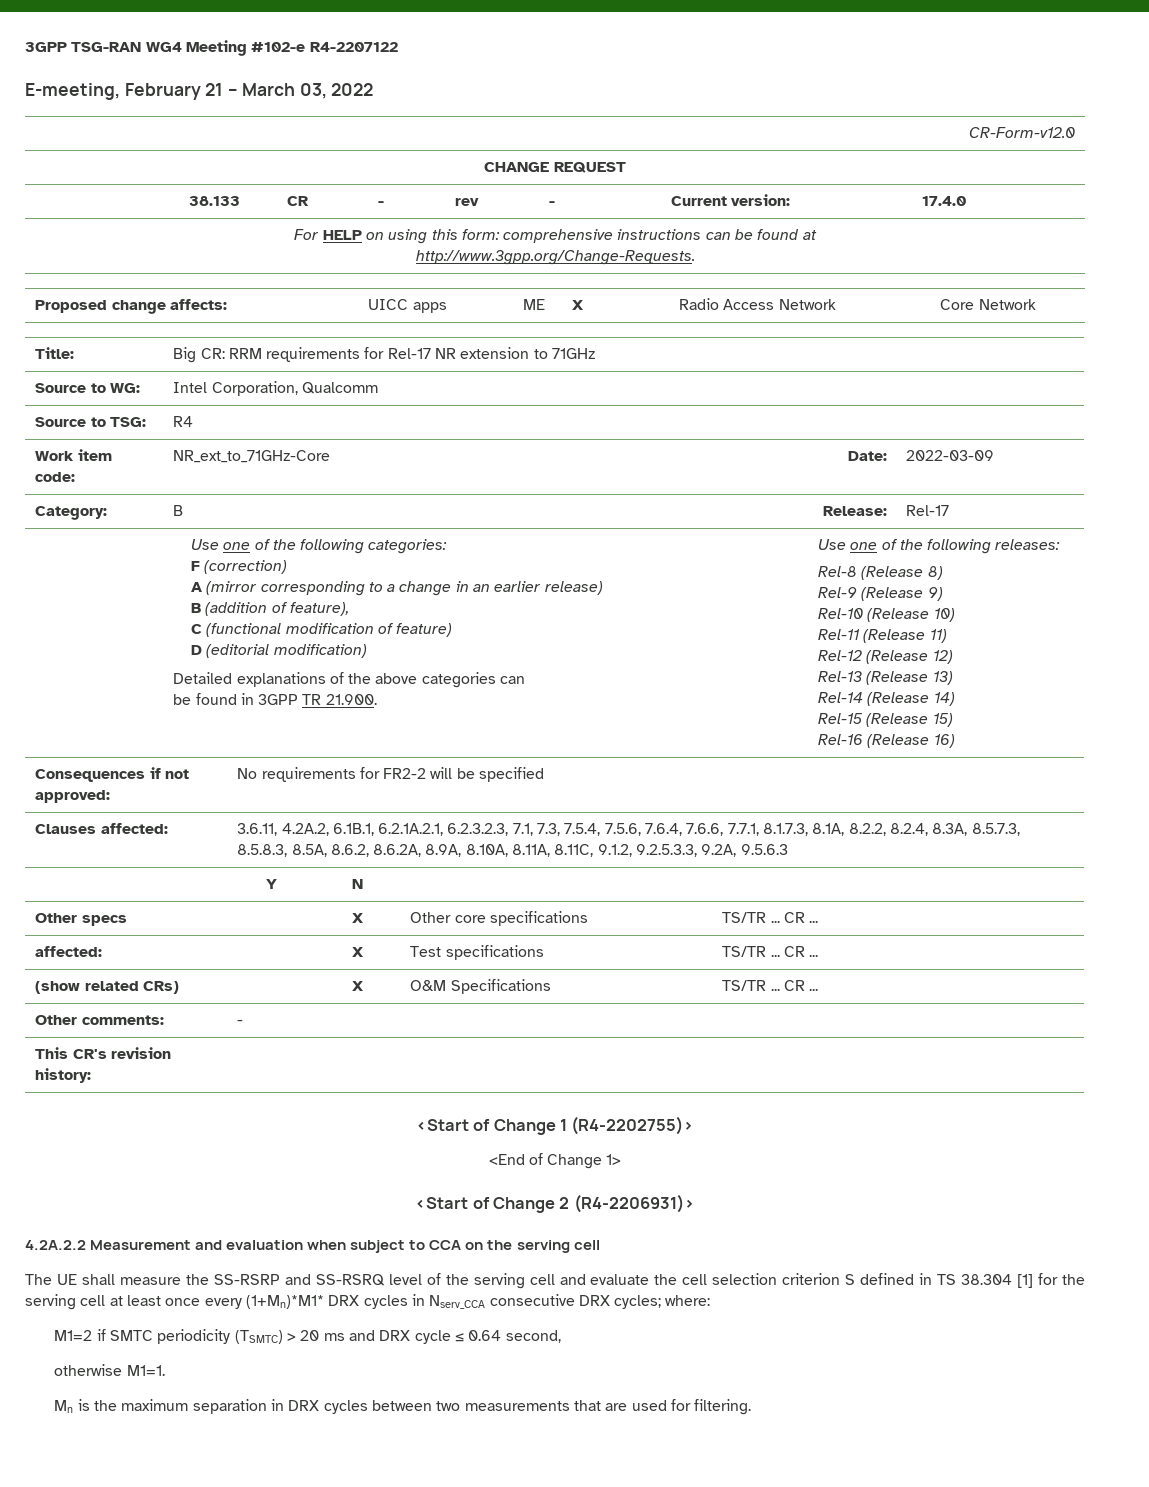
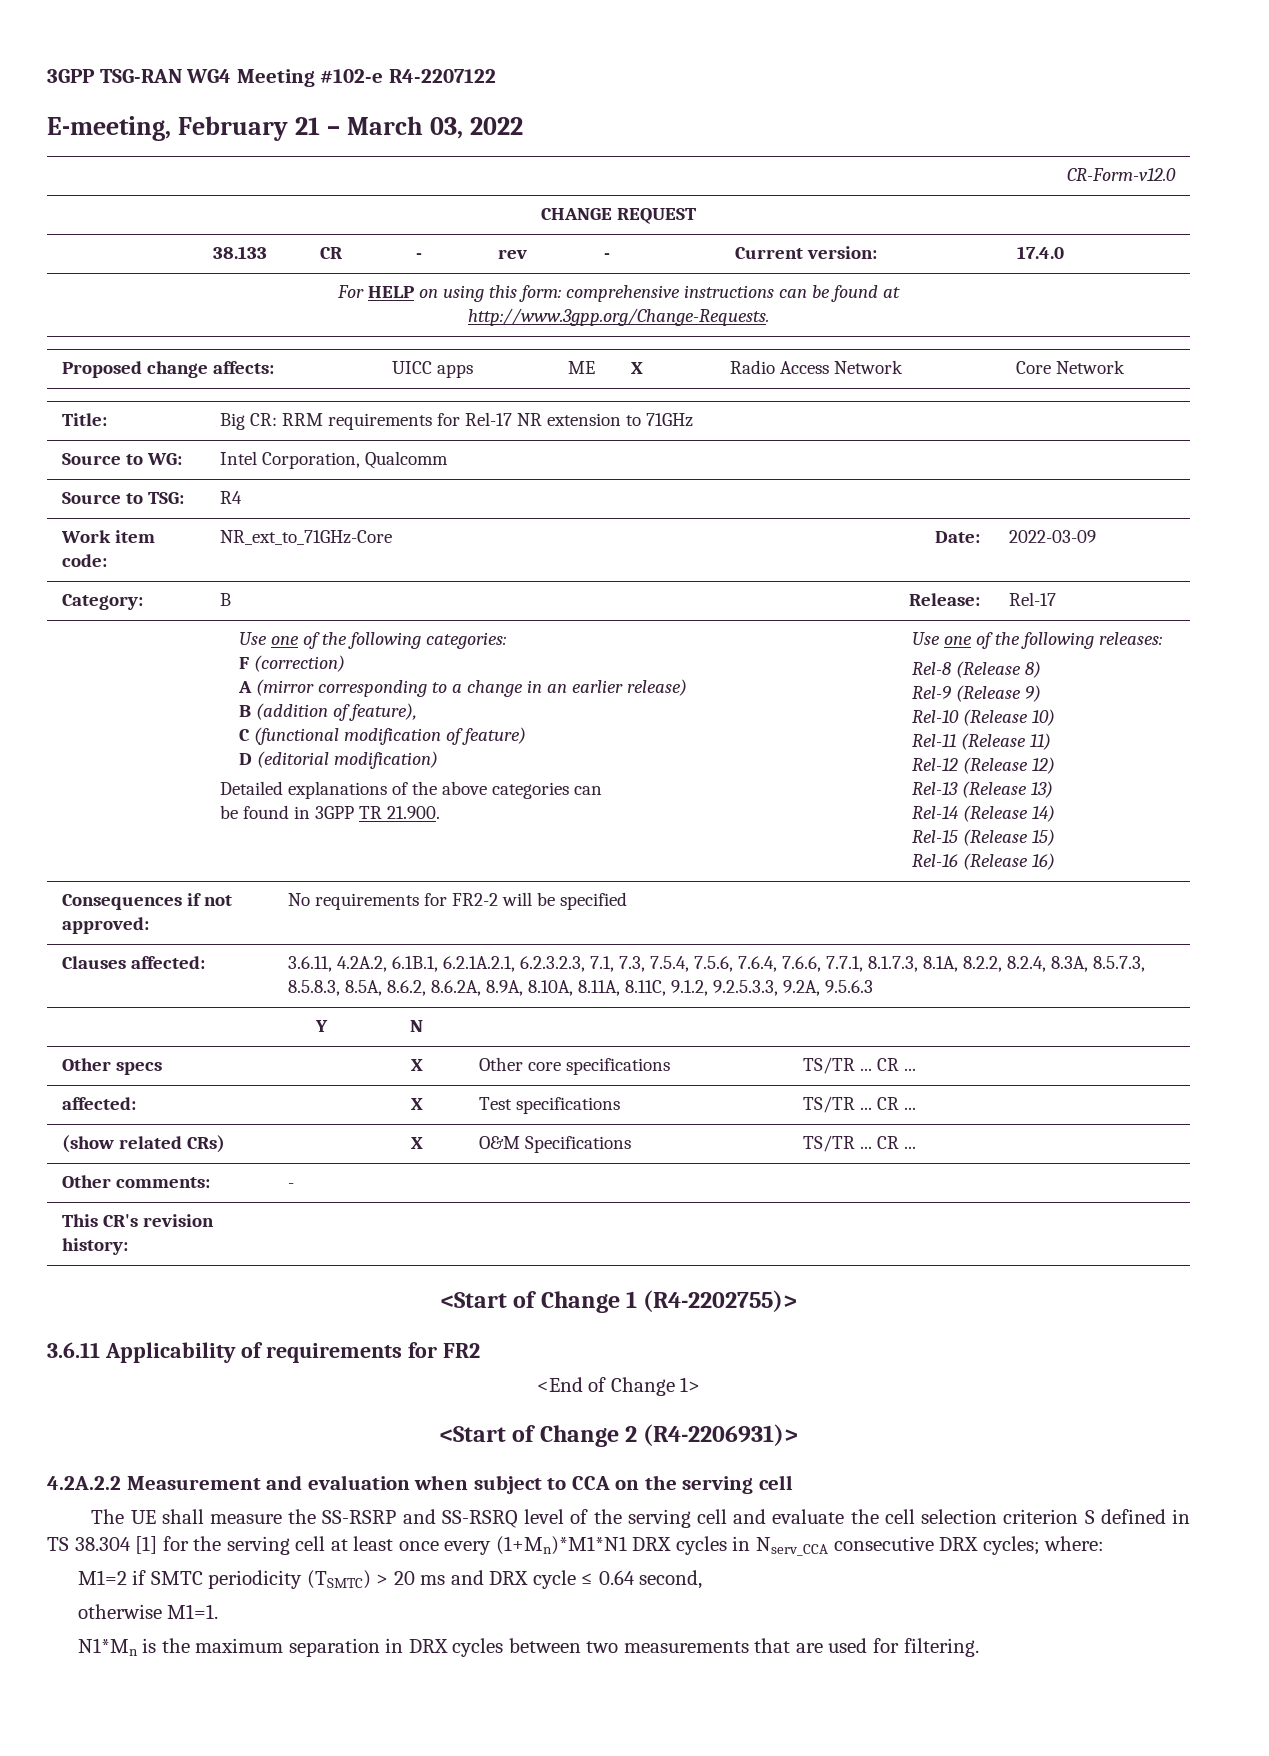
(695, 1125) none -> [47,1342,480,1363] // 3.6.11 Applicability of requirements for FR2
[245,1295,324,1309] (1+Mn)*M1* -> [495,1536,627,1555] (1+Mn)*M1*N1
[54,1400,74,1413] Mn -> [77,1638,138,1656] N1*Mn

